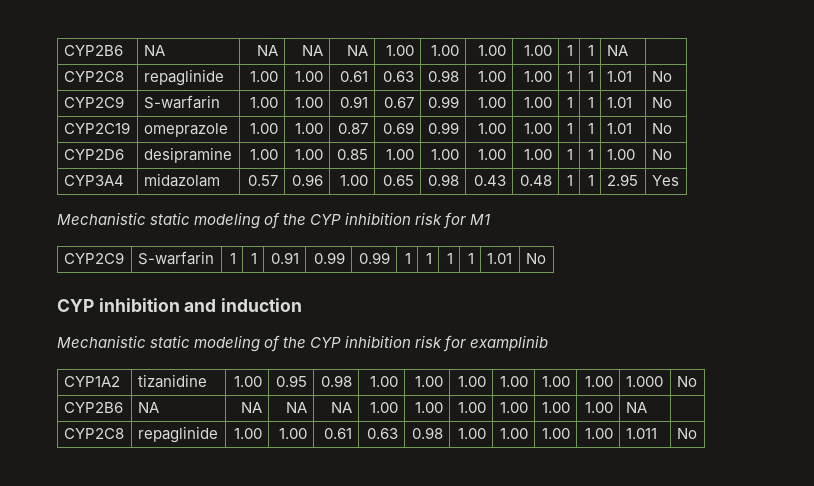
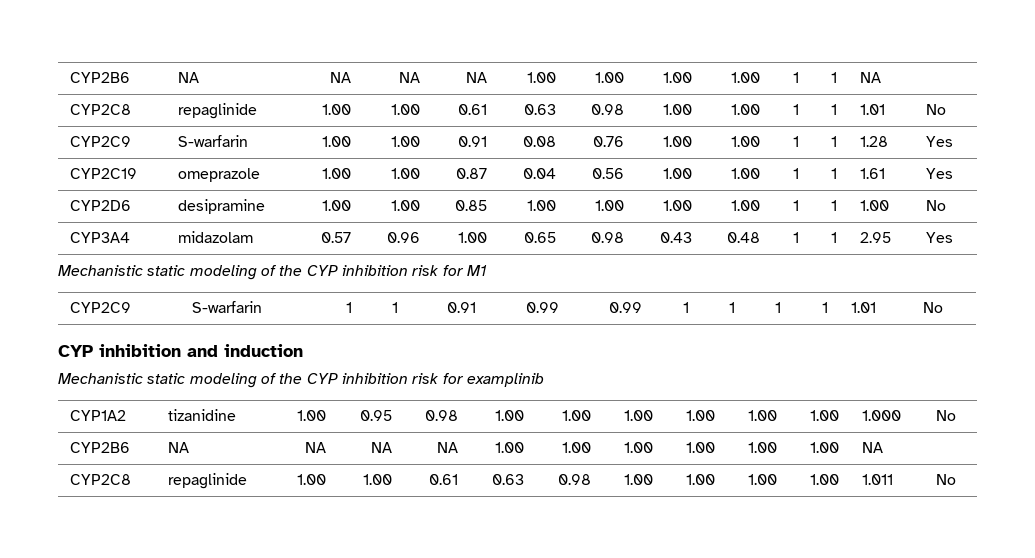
[384,97,415,108] [428,96,460,108] [478,97,507,108] [524,97,553,108] [567,97,574,108] [588,97,595,108] [606,97,632,108] [651,97,672,108] 0.67 | 0.99 | 1.00 | 1.00 | 1 | 1 | 1.01 | No -> [522,136,556,147] [592,136,624,147] [662,136,692,147] [730,136,760,147] [792,136,799,147] [830,136,837,147] [860,136,889,147] [926,136,954,147] 0.08 | 0.76 | 1.00 | 1.00 | 1 | 1 | 1.28 | Yes
[383,122,415,134] [428,122,460,134] [478,123,507,134] [524,123,553,134] [567,123,574,134] [588,123,595,134] [606,123,632,134] [651,123,672,134] 0.69 | 0.99 | 1.00 | 1.00 | 1 | 1 | 1.01 | No -> [522,168,556,179] [591,168,624,179] [662,168,692,179] [730,168,760,179] [792,168,799,179] [830,168,837,179] [860,168,886,179] [926,168,954,179] 0.04 | 0.56 | 1.00 | 1.00 | 1 | 1 | 1.61 | Yes

